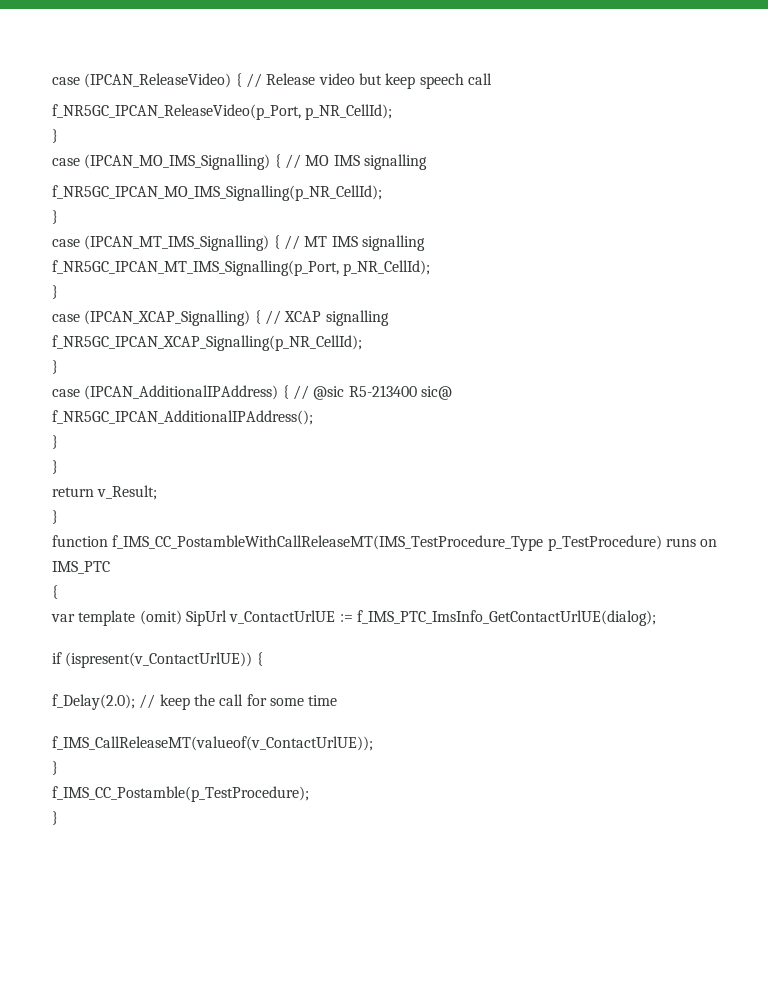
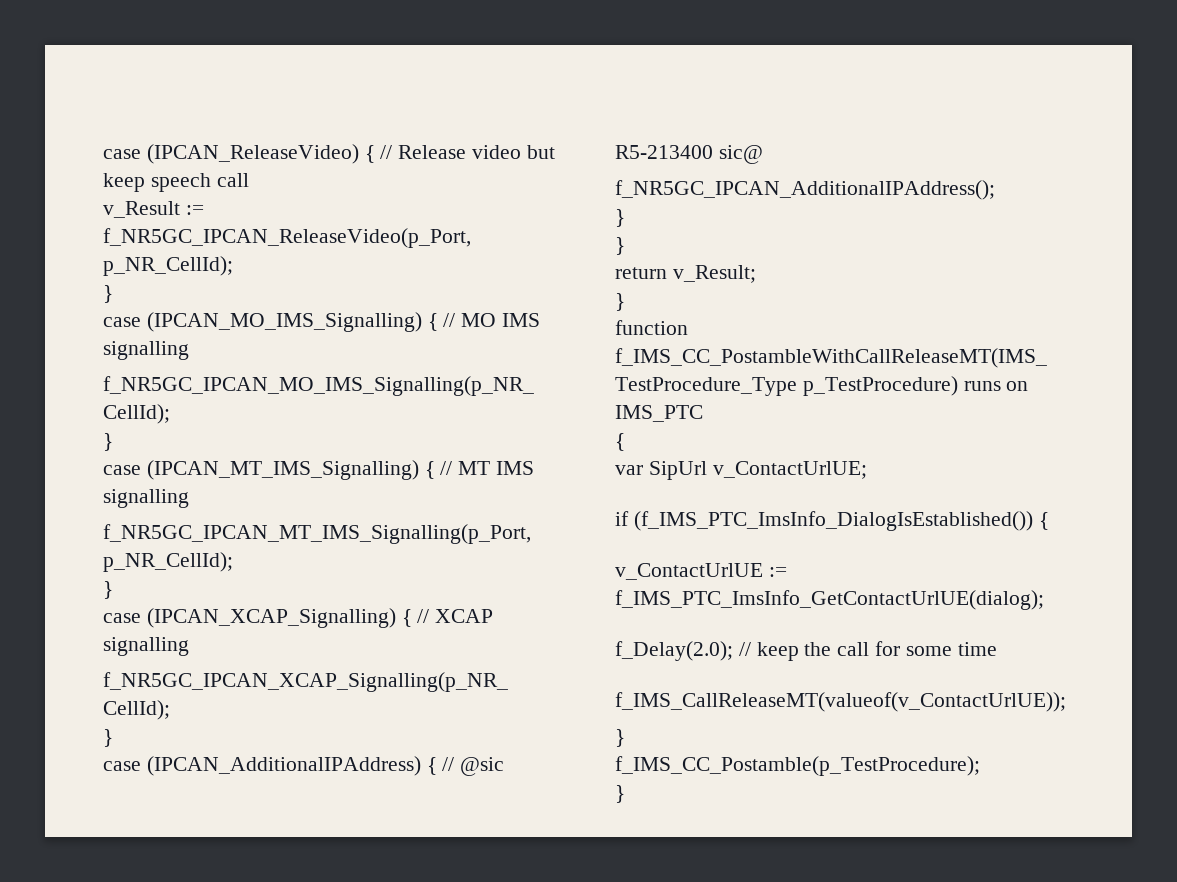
(492, 79) none -> [103,201,204,218] v_Result :=
[78,610,227,626] template (omit) SipUrl -> [648,461,867,480] [615,511,1049,531] SipUrl v_ContactUrlUE; // if (f_IMS_PTC_ImsInfo_DialogIsEstablished()) { //
[52,652,263,668] // if (ispresent(v_ContactUrlUE)) { -> (1044, 600) none

